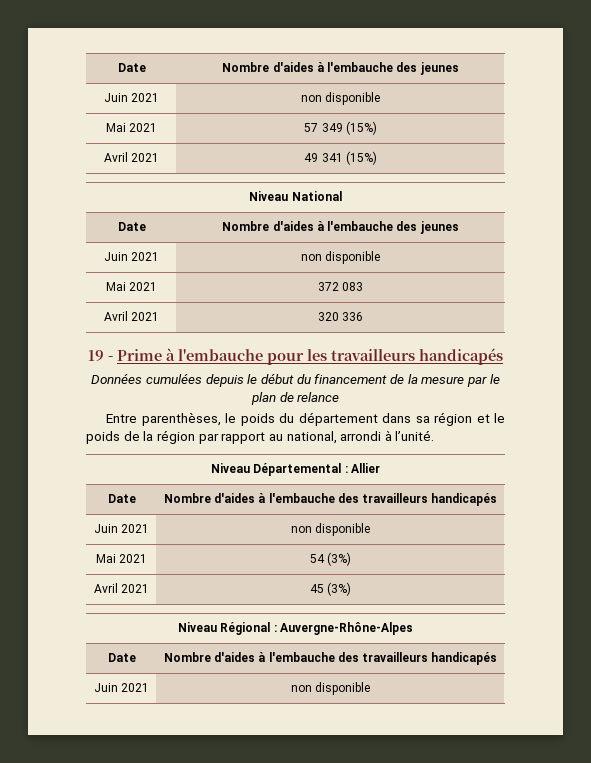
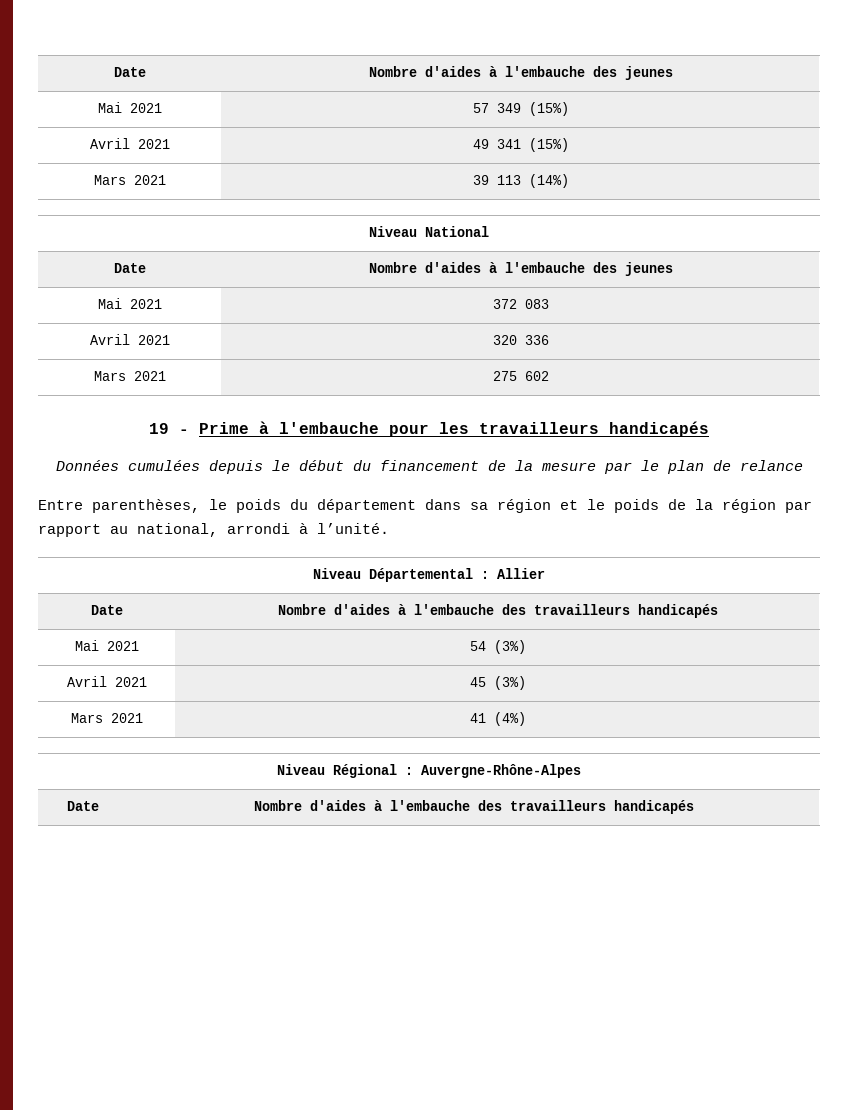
[117,63,146,72] [222,62,459,75] [103,93,160,102] [300,92,381,105] Date | Nombre d'aides à l'embauche des jeunes // Juin 2021 | non disponible -> [114,67,146,77] [368,66,673,80] Date | Nombre d'aides à l'embauche des jeunes
(377, 158) none -> [94,175,166,185] [472,174,569,188] // Mars 2021 | 39 113 (14%)
[103,252,160,261] [300,251,381,264] // Juin 2021 | non disponible -> (673, 269) none
(364, 316) none -> [94,371,166,381] [492,371,549,381] // Mars 2021 | 275 602
[93,524,150,533] [290,523,371,536] // Juin 2021 | non disponible -> (718, 611) none
(352, 589) none -> [71,713,143,723] [469,712,526,726] // Mars 2021 | 41 (4%)
[93,683,150,692] [290,682,371,695] // Juin 2021 | non disponible -> (694, 807) none

